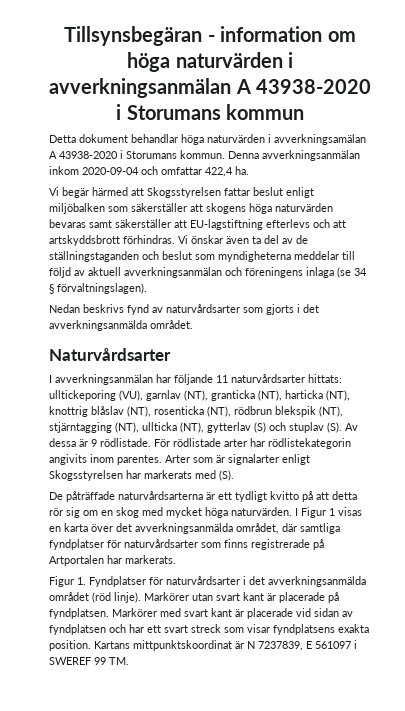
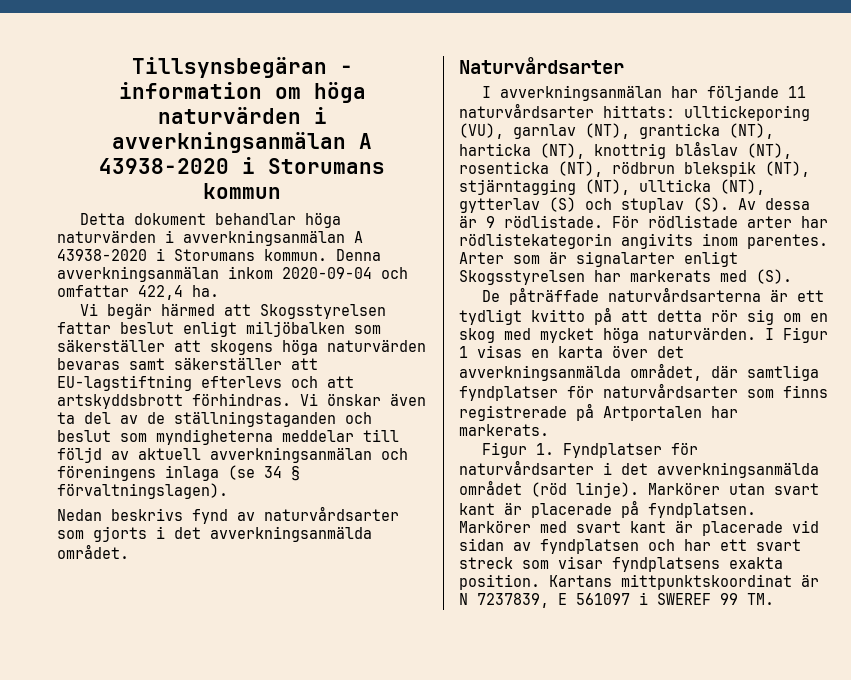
[274,134,366,145] avverkningsamälan -> [183,230,345,246] avverkningsanmälan

